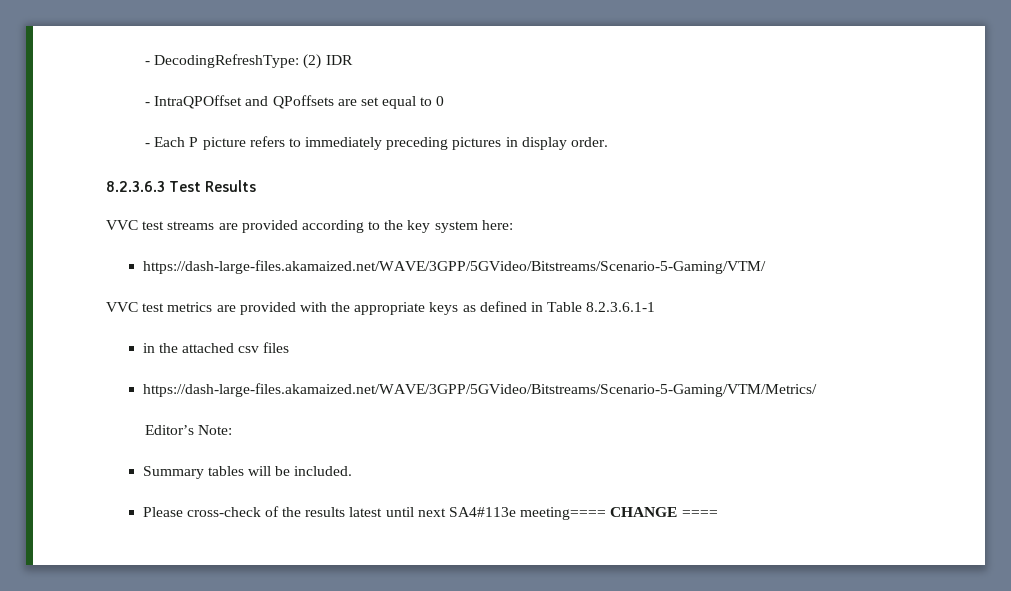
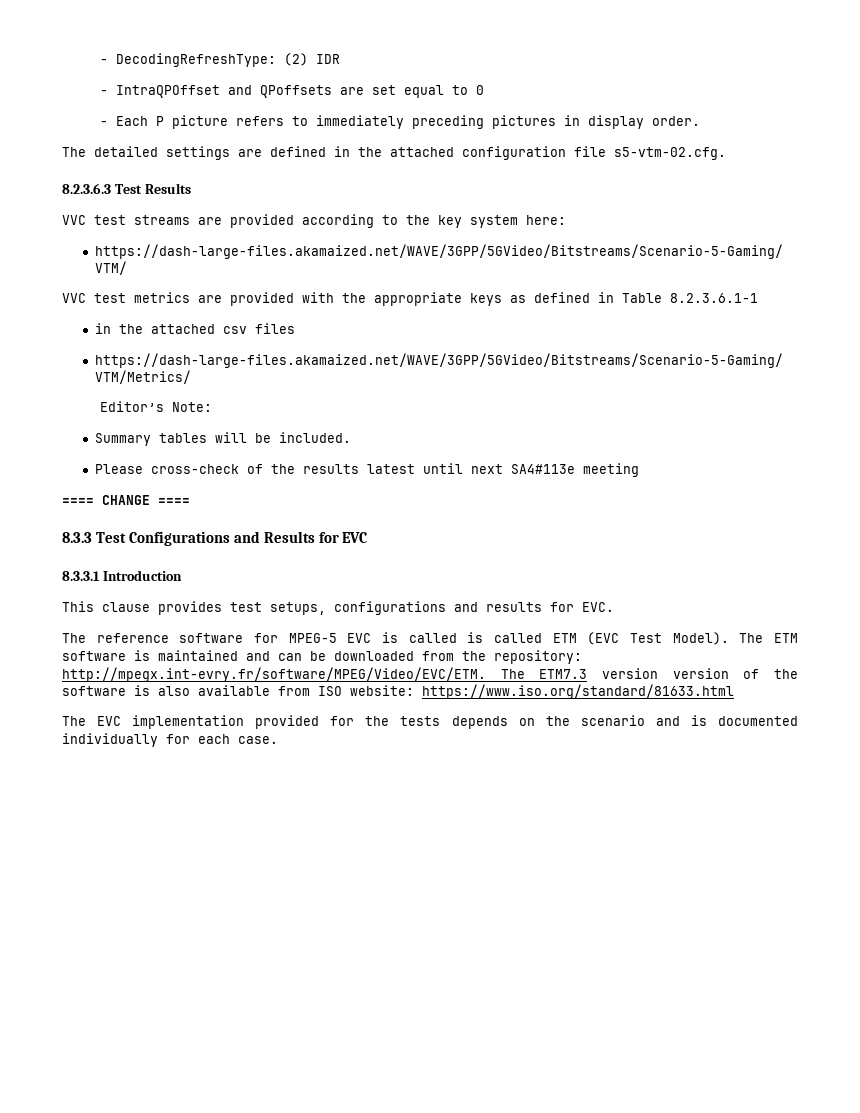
(609, 142) none -> [62,146,726,160] // The detailed settings are defined in the attached configuration file s5-vtm-02.cfg.
[520,507,607,520] meeting==== -> [583,463,640,477] [62,498,94,505] meeting // ====
(718, 513) none -> [62,531,368,546] [62,570,182,581] [62,601,614,615] [62,632,798,645] [62,650,582,664] [62,667,798,682] [62,684,734,699] [62,715,799,729] [62,733,278,747] // 8.3.3 Test Configurations and Results for EVC // 8.3.3.1 Introduction // This clause provides test setups, configurations and results for EVC. // The reference software for MPEG-5 EVC is called is called ETM (EVC Test Model). The ETM software is maintained and can be downloaded from the repository: http://mpegx.int-evry.fr/software/MPEG/Video/EVC/ETM. The ETM7.3 version version of the software is also available from ISO website: https://www.iso.org/standard/81633.html // The EVC implementation provided for the tests depends on the scenario and is documented individually for each case.

